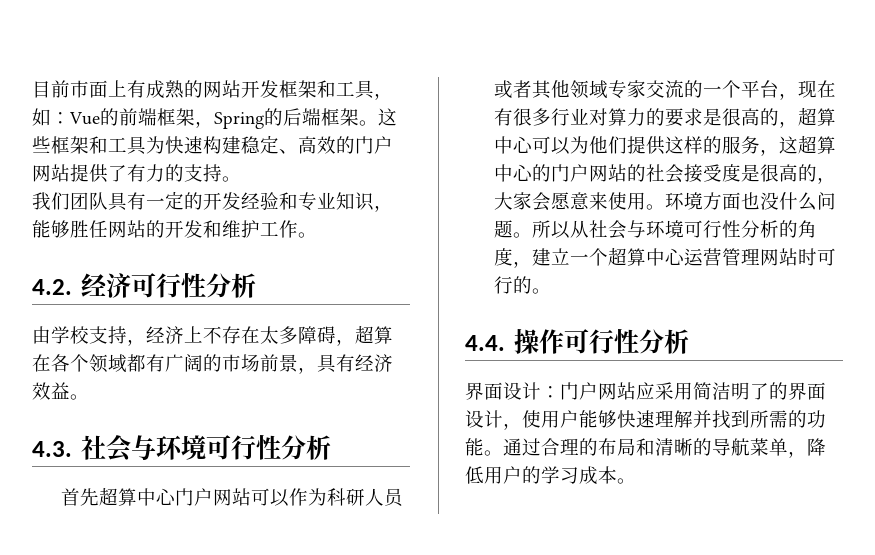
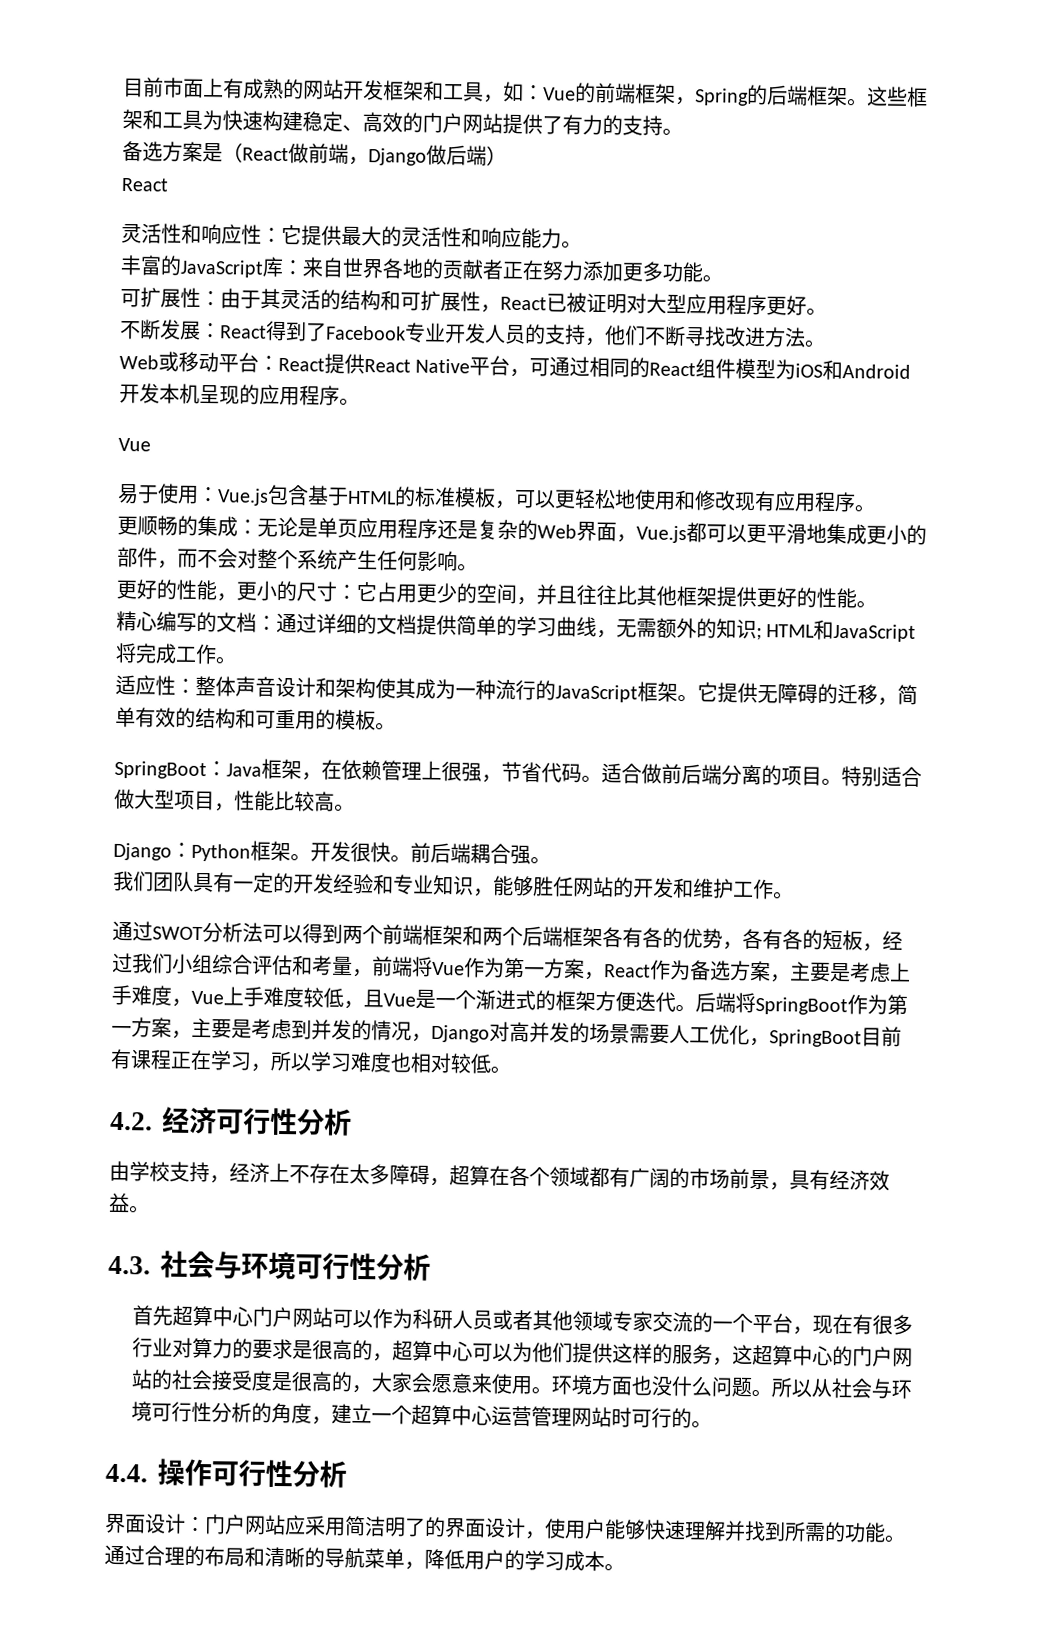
(241, 179) none -> [122,140,507,166] [121,177,169,192] [121,223,582,249] [120,254,723,283] [120,287,827,316] [120,319,826,348] [119,351,912,381] [119,383,360,406] [118,437,151,452] [117,483,875,513] [117,515,927,546] [117,546,478,572] [116,579,877,609] [116,610,917,642] [115,642,237,665] [115,674,918,706] [115,706,396,731] [114,758,922,788] [114,788,355,812] [113,840,551,865] // 备选方案是（React做前端，Django做后端） // React // 灵活性和响应性：它提供最大的灵活性和响应能力。 // 丰富的JavaScript库：来自世界各地的贡献者正在努力添加更多功能。 // 可扩展性：由于其灵活的结构和可扩展性，React已被证明对大型应用程序更好。 // 不断发展：React得到了Facebook专业开发人员的支持，他们不断寻找改进方法。 // Web或移动平台：React提供React Native平台，可通过相同的React组件模型为iOS和Android开发本机呈现的应用程序。 // Vue // 易于使用：Vue.js包含基于HTML的标准模板，可以更轻松地使用和修改现有应用程序。 // 更顺畅的集成：无论是单页应用程序还是复杂的Web界面，Vue.js都可以更平滑地集成更小的部件，而不会对整个系统产生任何影响。 // 更好的性能，更小的尺寸：它占用更少的空间，并且往往比其他框架提供更好的性能。 // 精心编写的文档：通过详细的文档提供简单的学习曲线，无需额外的知识; HTML和JavaScript将完成工作。 // 适应性：整体声音设计和架构使其成为一种流行的JavaScript框架。它提供无障碍的迁移，简单有效的结构和可重用的模板。 // SpringBoot：Java框架，在依赖管理上很强，节省代码。适合做前后端分离的项目。特别适合做大型项目，性能比较高。 // Django：Python框架。开发很快。前后端耦合强。
(317, 235) none -> [112,920,903,952] [112,952,911,983] [111,984,908,1016] [111,1017,902,1048] [110,1048,511,1074] // 通过SWOT分析法可以得到两个前端框架和两个后端框架各有各的优势，各有各的短板，经过我们小组综合评估和考量，前端将Vue作为第一方案，React作为备选方案，主要是考虑上手难度，Vue上手难度较低，且Vue是一个渐进式的框架方便迭代。后端将SpringBoot作为第一方案，主要是考虑到并发的情况，Django对高并发的场景需要人工优化，SpringBoot目前有课程正在学习，所以学习难度也相对较低。

